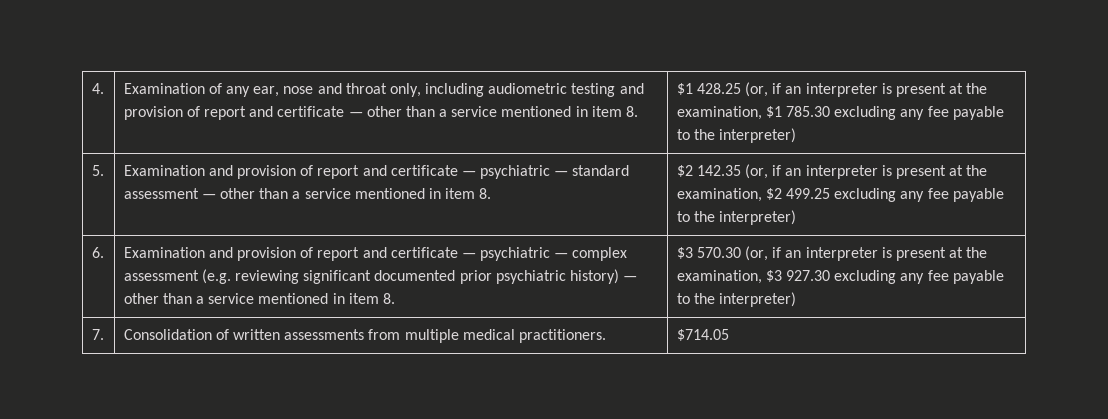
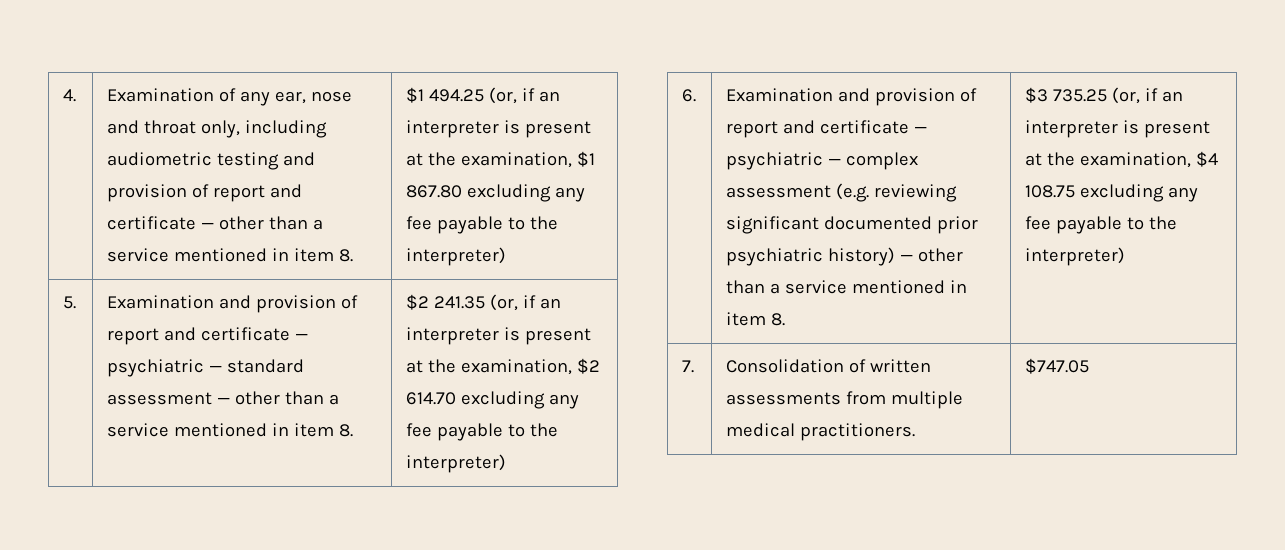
[696,83,741,94] 428.25 -> [428,89,484,102] 494.25
[785,106,830,117] 785.30 -> [405,185,462,198] 867.80
[696,165,741,176] 142.35 -> [433,296,485,309] 241.35
[785,188,830,199] 499.25 -> [405,392,456,405] 614.70
[696,246,988,261] [676,270,830,284] 570.30 (or, if an interpreter is present at the examination, $3 927.30 -> [1052,87,1183,104] [1024,120,1210,138] [1024,151,1218,168] [1024,185,1075,198] 735.25 (or, if an interpreter is present at the examination, $4 108.75
[676,329,729,341] $714.05 -> [1024,358,1089,374] $747.05

